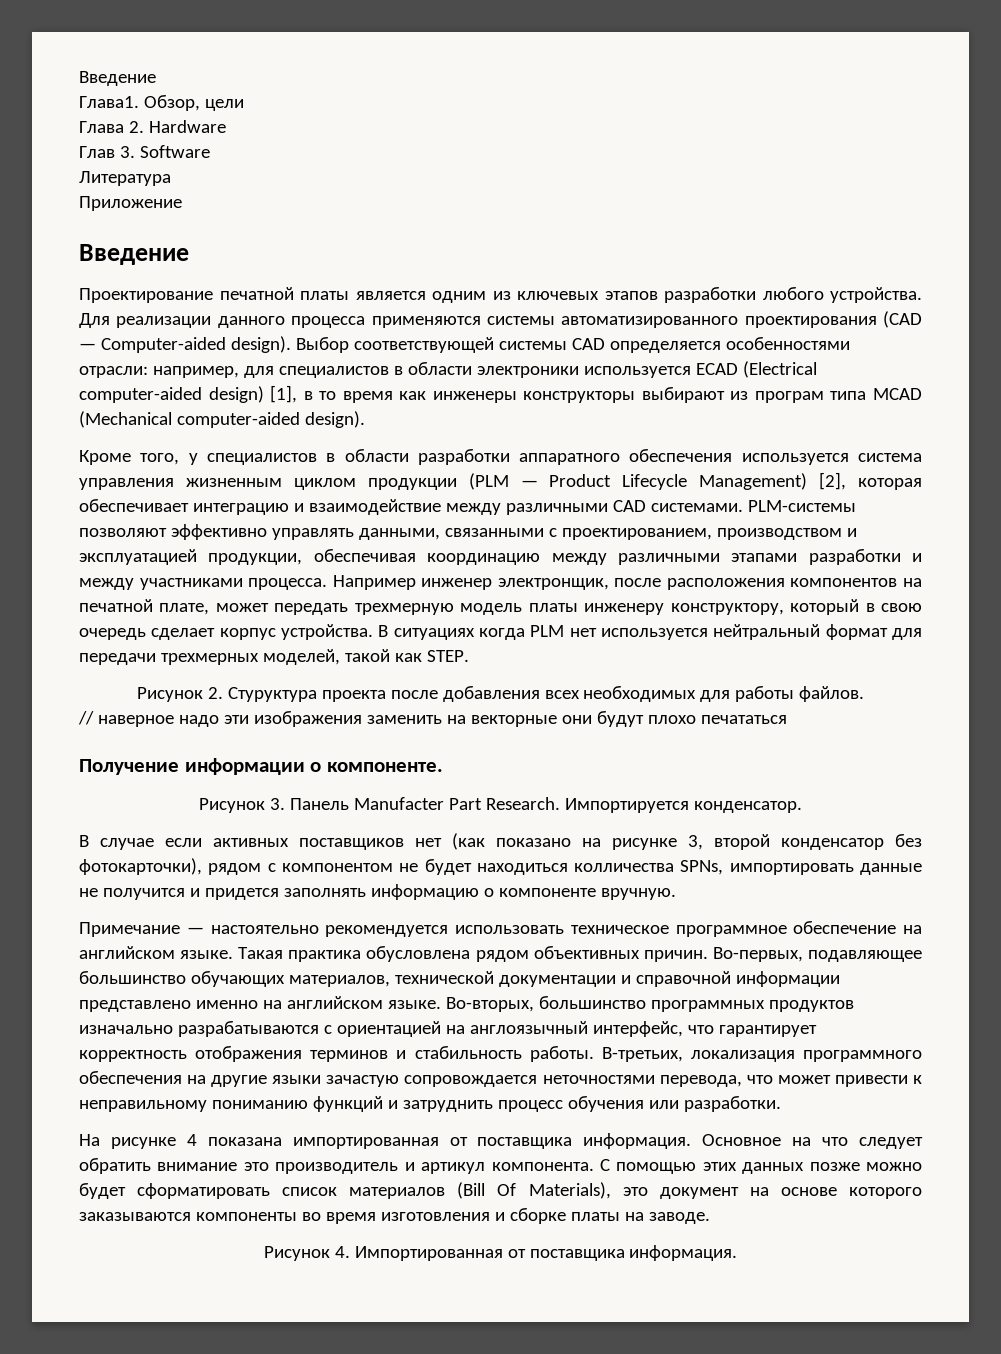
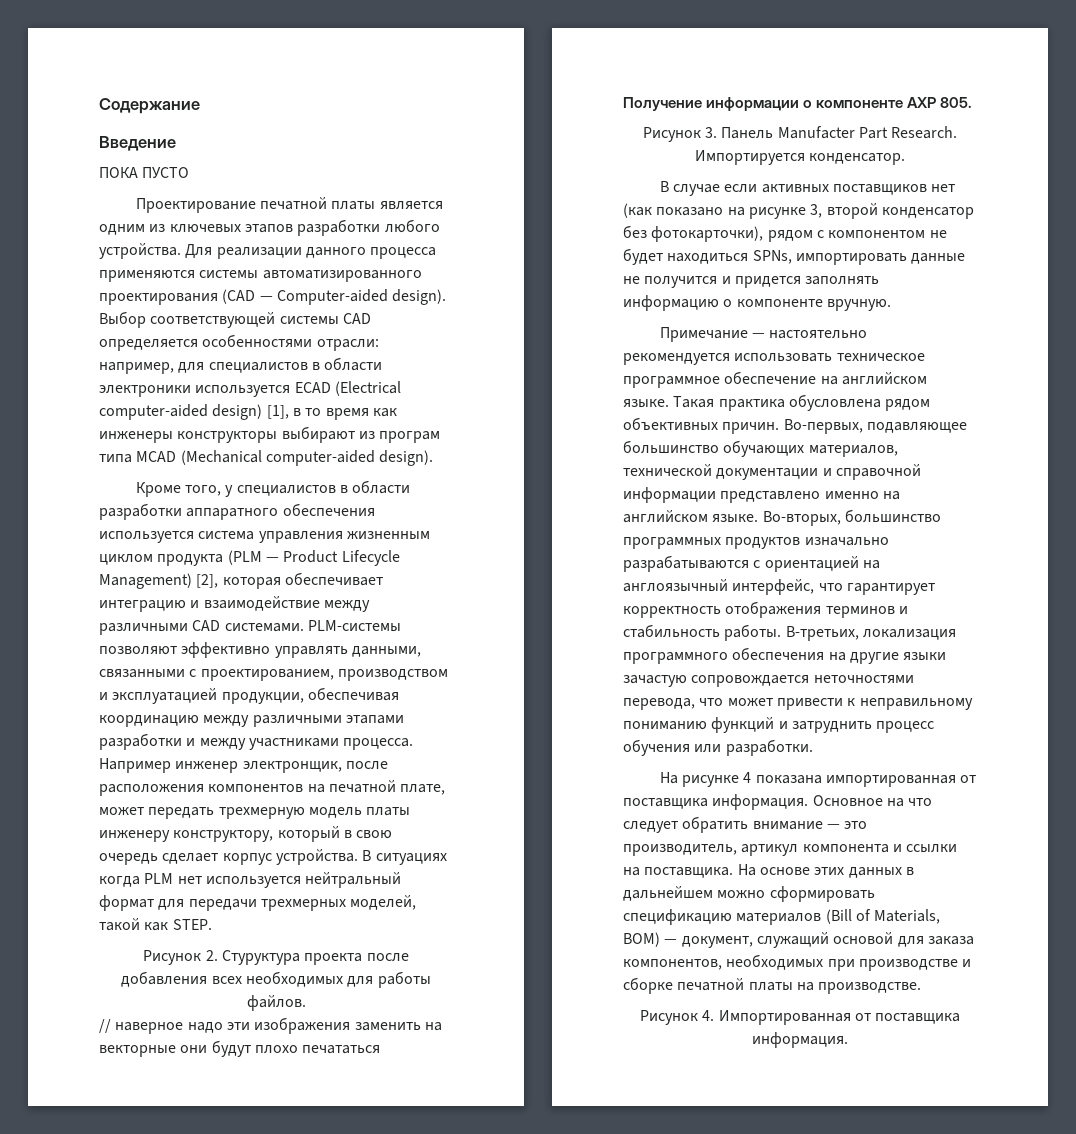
[79,71,156,86] [79,95,244,111] [79,120,226,133] [79,145,210,158] [79,171,171,186] [79,196,182,211] [79,244,189,265] Введение // Глава1. Обзор, цели // Глава 2. Hardware // Глав 3. Software // Литература // Приложение // Введение -> [99,98,200,114] [99,136,176,151] [99,167,190,179] Содержание // Введение // ПОКА ПУСТО
[367,478,457,490] продукции -> [157,554,224,566] продукта
[326,762,443,772] компоненте. -> [816,97,973,108] компоненте AXP 805.
[574,863,675,872] колличества -> (749, 258) none
[243,1159,922,1174] [79,1182,923,1199] [79,1212,490,1224] это производитель и артикул компонента. С помощью этих данных позже можно будет сформатировать список материалов (Bill Of Materials), это документ на основе которого заказываются компоненты во время изготовления -> [826,821,868,829] [623,844,958,856] [623,864,914,878] [623,886,875,902] [623,909,941,925] [623,932,974,948] [623,954,958,971] — это производитель, артикул компонента и ссылки на поставщика. На основе этих данных в дальнейшем можно сформировать спецификацию материалов (Bill of Materials, BOM) — документ, служащий основой для заказа компонентов, необходимых при производстве
(566, 1216) none -> [677,978,745,991] печатной
[648,1212,710,1224] заводе. -> [818,982,922,994] производстве.

